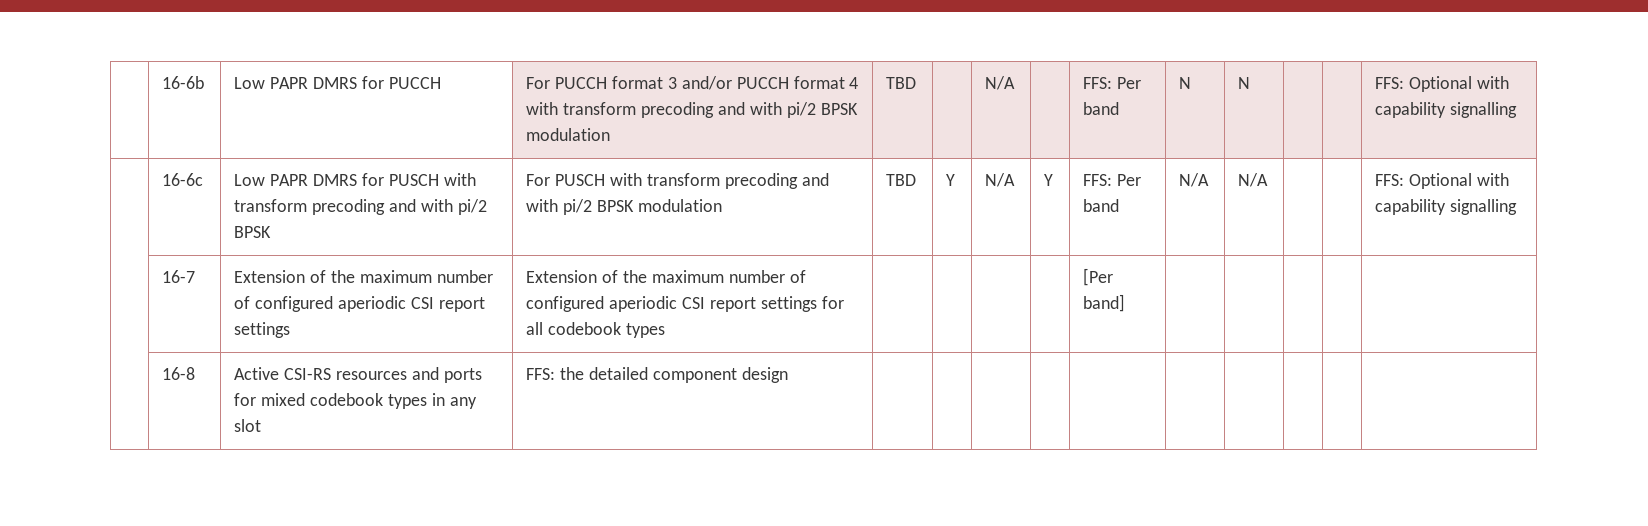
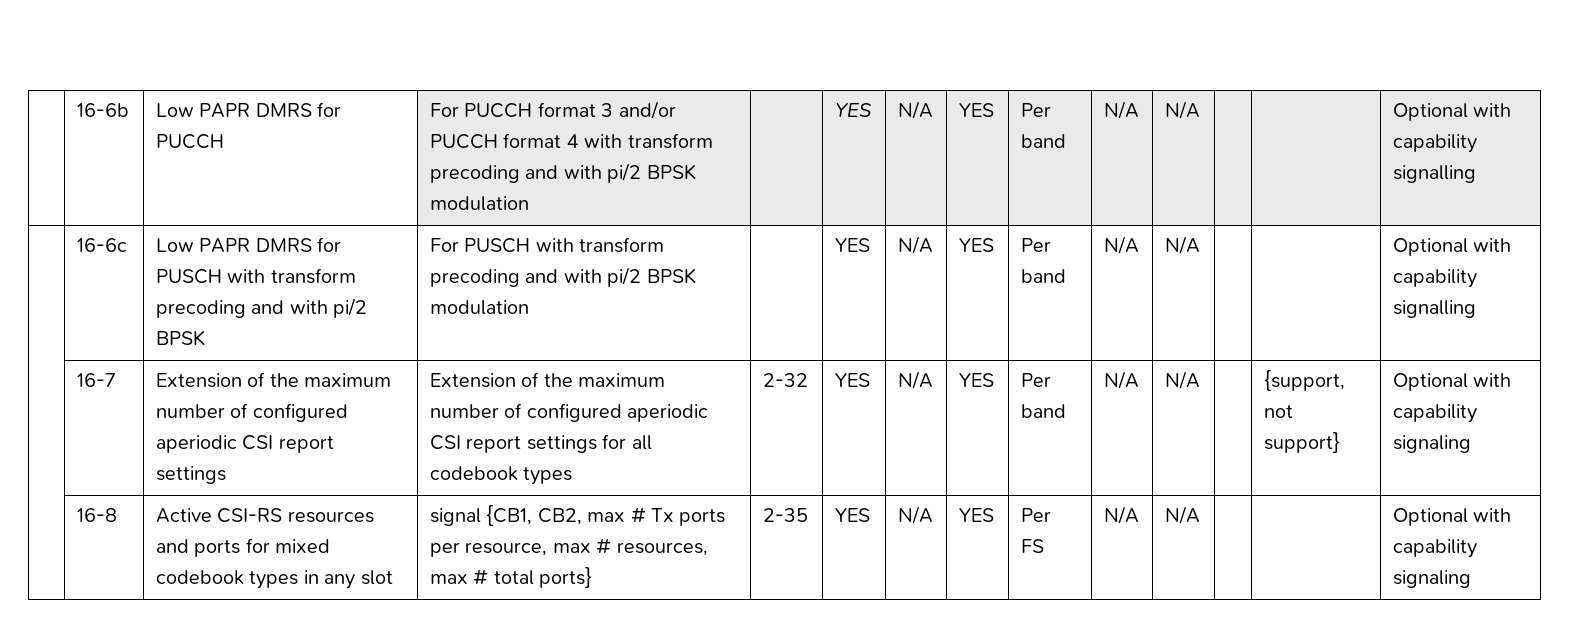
[886,77,917,89] [985,76,1016,90] [1083,77,1142,89] [1083,102,1120,115] [1179,77,1192,89] [1238,77,1251,89] [1375,77,1405,89] TBD | | N/A | | FFS: Per band | N | N | | | FFS: -> [834,103,872,117] [897,101,933,119] [958,103,994,117] [1020,103,1051,117] [1020,134,1066,148] [1103,101,1139,119] [1164,101,1200,119] | YES | N/A | YES | Per band | N/A | N/A | | |
[886,174,917,186] [946,174,956,186] [985,173,1016,187] [1044,174,1054,186] [1083,174,1142,186] [1083,199,1120,212] [1179,173,1210,187] [1238,173,1269,187] [1375,174,1405,186] TBD | Y | N/A | Y | FFS: Per band | N/A | N/A | | | FFS: -> [834,238,870,252] [897,236,933,254] [958,238,994,252] [1020,238,1051,252] [1020,269,1066,283] [1103,236,1139,254] [1164,236,1200,254] | YES | N/A | YES | Per band | N/A | N/A | | |
[1083,268,1114,286] [1083,294,1126,312] | | | | [Per band] | | | | | -> [762,373,808,387] [834,373,870,387] [897,371,933,389] [958,373,994,387] [1020,373,1051,387] [1020,404,1066,418] [1103,371,1139,389] [1164,371,1200,389] [1263,370,1345,391] [1263,405,1293,418] [1263,432,1340,453] [1392,373,1512,391] [1392,404,1477,423] [1392,435,1471,453] 2-32 | YES | N/A | YES | Per band | N/A | N/A | | {support, not support} | Optional with capability signaling
[526,367,788,383] FFS: the detailed component design | | | | | | | | | | -> [429,505,726,526] [429,538,708,557] [429,567,593,588] [762,508,808,522] [834,508,870,522] [897,506,933,524] [958,508,994,522] [1020,508,1051,522] [1020,539,1044,553] [1103,506,1139,524] [1164,506,1200,524] [1392,508,1512,526] [1392,539,1477,558] [1392,570,1471,588] signal {CB1, CB2, max # Tx ports per resource, max # resources, max # total ports} | 2-35 | YES | N/A | YES | Per FS | N/A | N/A | | | Optional with capability signaling

